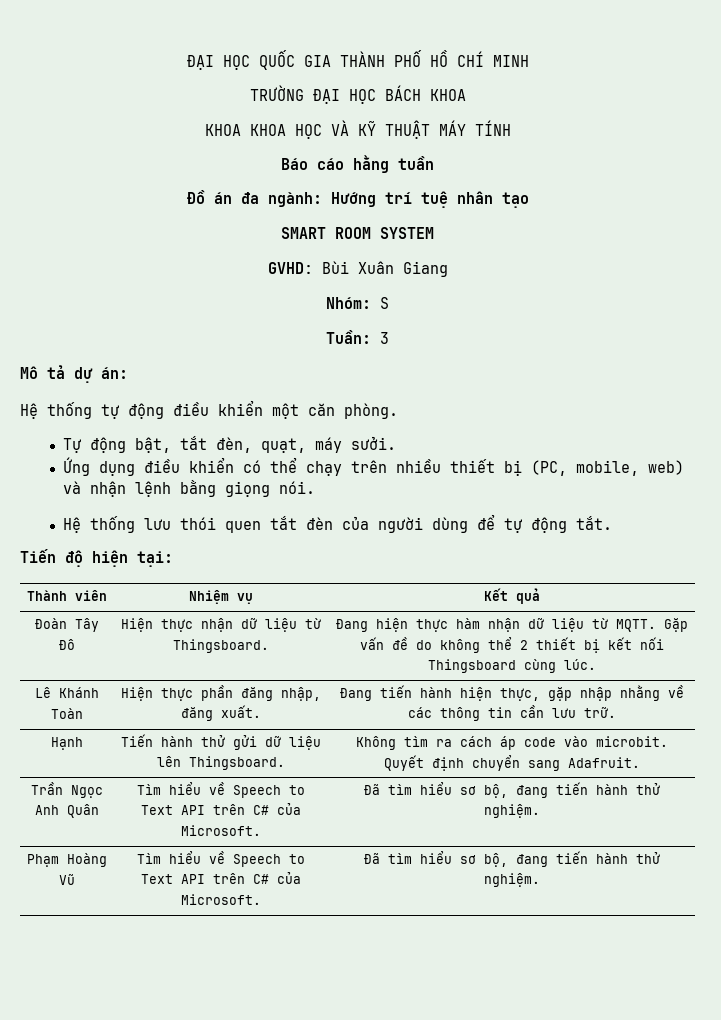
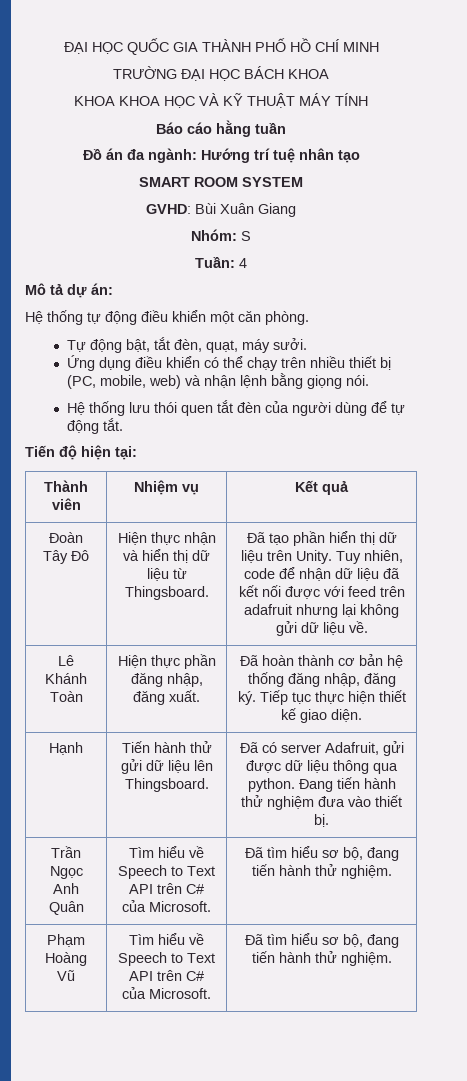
[380,332,389,344] 3 -> [239,258,247,268] 4
(233, 625) none -> [123,549,188,563] và hiển thị
[335,618,688,632] [359,637,664,653] [427,659,596,673] Đang hiện thực hàm nhận dữ liệu từ MQTT. Gặp vấn đề do không thể 2 thiết bị kết nối Thingsboard cùng lúc. -> [246,531,397,546] [240,550,403,564] [244,567,400,581] [238,585,405,599] [244,604,399,618] [275,621,368,636] Đã tạo phần hiển thị dữ liệu trên Unity. Tuy nhiên, code để nhận dữ liệu đã kết nối được với feed trên adafruit nhưng lại không gửi dữ liệu về.
[339,685,684,701] [407,705,616,721] Đang tiến hành hiện thực, gặp nhập nhằng về các thông tin cần lưu trữ. -> [240,654,403,668] [247,672,396,687] [237,690,406,705] [281,708,362,723] Đã hoàn thành cơ bản hệ thống đăng nhập, đăng ký. Tiếp tục thực hiện thiết kế giao diện.
[355,736,668,750] [383,755,640,771] Không tìm ra cách áp code vào microbit. Quyết định chuyển sang Adafruit. -> [239,741,404,756] [246,760,398,774] [247,777,396,792] [241,795,402,810] [314,814,329,827] Đã có server Adafruit, gửi được dữ liệu thông qua python. Đang tiến hành thử nghiệm đưa vào thiết bị.

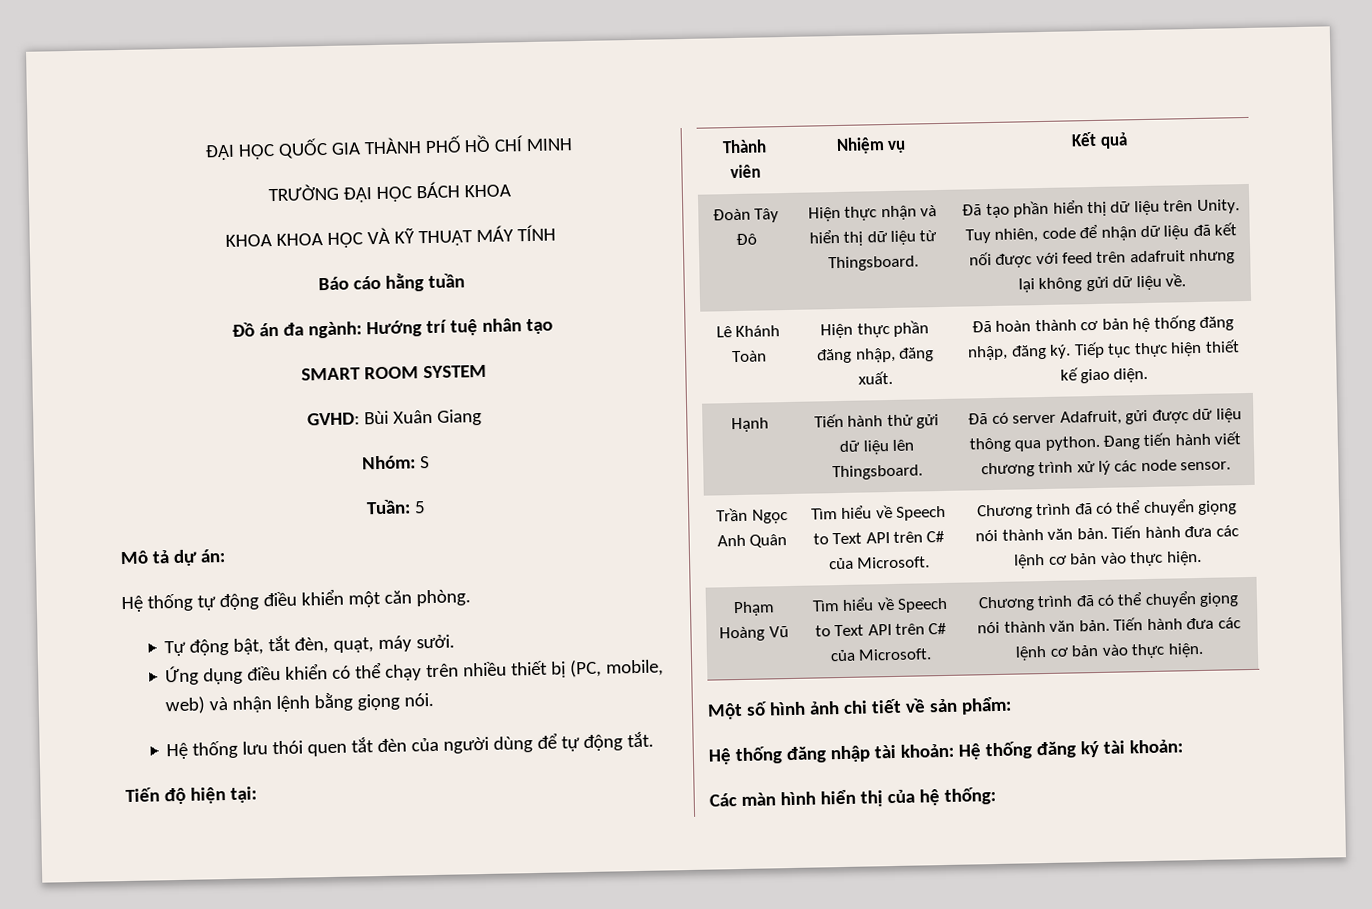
[239,258,247,268] 4 -> [413,501,426,514] 5
[241,795,402,810] [314,814,329,827] thử nghiệm đưa vào thiết bị. -> [1214,431,1242,445] [980,459,1232,478] viết chương trình xử lý các node sensor.
[244,846,399,861] [251,864,392,879] Đã tìm hiểu sơ bộ, đang tiến hành thử nghiệm. -> [976,499,1238,520] [975,525,1239,542] [1014,550,1202,569] Chương trình đã có thể chuyển giọng nói thành văn bản. Tiến hành đưa các lệnh cơ bản vào thực hiện.
[244,933,399,948] [251,951,392,966] Đã tìm hiểu sơ bộ, đang tiến hành thử nghiệm. -> [977,591,1240,612] [977,617,1241,634] [1015,642,1204,661] [707,696,1012,720] [708,739,1183,765] [709,787,996,807] Chương trình đã có thể chuyển giọng nói thành văn bản. Tiến hành đưa các lệnh cơ bản vào thực hiện. // Một số hình ảnh chi tiết về sản phẩm: // Hệ thống đăng nhập tài khoản: Hệ thống đăng ký tài khoản: // Các màn hình hiển thị của hệ thống:

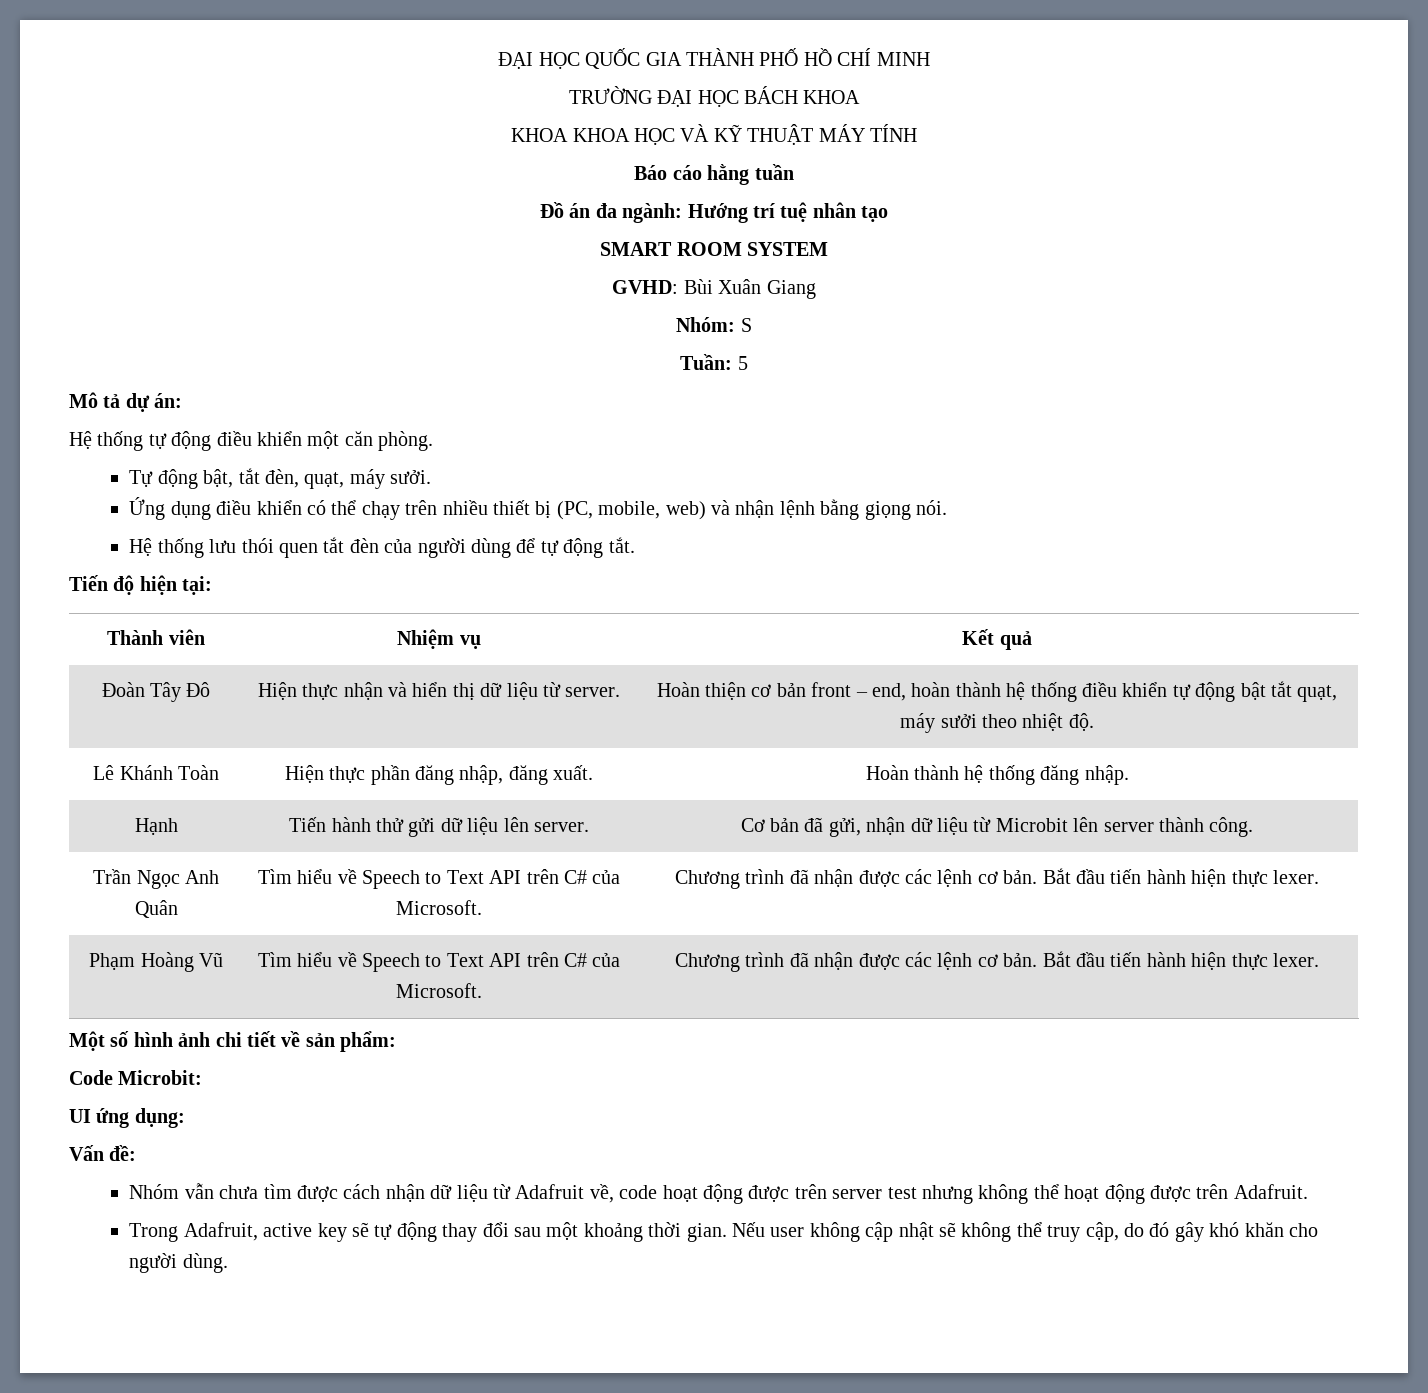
[828,255,919,272] [962,199,1240,219] [964,222,1238,244] [968,249,1236,268] [1017,273,1187,293] Thingsboard. | Đã tạo phần hiển thị dữ liệu trên Unity. Tuy nhiên, code để nhận dữ liệu đã kết nối được với feed trên adafruit nhưng lại không gửi dữ liệu về. -> [565,687,621,697] [656,681,1338,702] [900,713,1094,733] server. | Hoàn thiện cơ bản front – end, hoàn thành hệ thống điều khiển tự động bật tắt quạt, máy sưởi theo nhiệt độ.
[971,315,1235,333] [967,339,1240,361] [1059,367,1149,384] Đã hoàn thành cơ bản hệ thống đăng nhập, đăng ký. Tiếp tục thực hiện thiết kế giao diện. -> [865,765,1129,785] Hoàn thành hệ thống đăng nhập.
[832,464,923,481] [968,408,1242,426] [968,431,1242,453] [980,459,1232,478] Thingsboard. | Đã có server Adafruit, gửi được dữ liệu thông qua python. Đang tiến hành viết chương trình xử lý các node sensor. -> [533,822,589,832] [740,817,1254,837] server. | Cơ bản đã gửi, nhận dữ liệu từ Microbit lên server thành công.
[1096,499,1238,517] [975,525,1239,542] [1014,550,1202,569] có thể chuyển giọng nói thành văn bản. Tiến hành đưa các lệnh cơ bản vào thực hiện. -> [814,868,1319,887] nhận được các lệnh cơ bản. Bắt đầu tiến hành hiện thực lexer.
[1097,591,1240,609] [977,617,1241,634] [1015,642,1204,661] có thể chuyển giọng nói thành văn bản. Tiến hành đưa các lệnh cơ bản vào thực hiện. -> [814,951,1319,970] nhận được các lệnh cơ bản. Bắt đầu tiến hành hiện thực lexer.
[708,739,1183,765] [709,787,996,807] Hệ thống đăng nhập tài khoản: Hệ thống đăng ký tài khoản: // Các màn hình hiển thị của hệ thống: -> [69,1070,203,1085] [69,1108,185,1128] [69,1145,137,1161] [129,1183,1308,1204] [129,1222,1318,1242] [129,1253,228,1273] Code Microbit: // UI ứng dụng: // Vấn đề: // Nhóm vẫn chưa tìm được cách nhận dữ liệu từ Adafruit về, code hoạt động được trên server test nhưng không thể hoạt động được trên Adafruit. // Trong Adafruit, active key sẽ tự động thay đổi sau một khoảng thời gian. Nếu user không cập nhật sẽ không thể truy cập, do đó gây khó khăn cho người dùng.

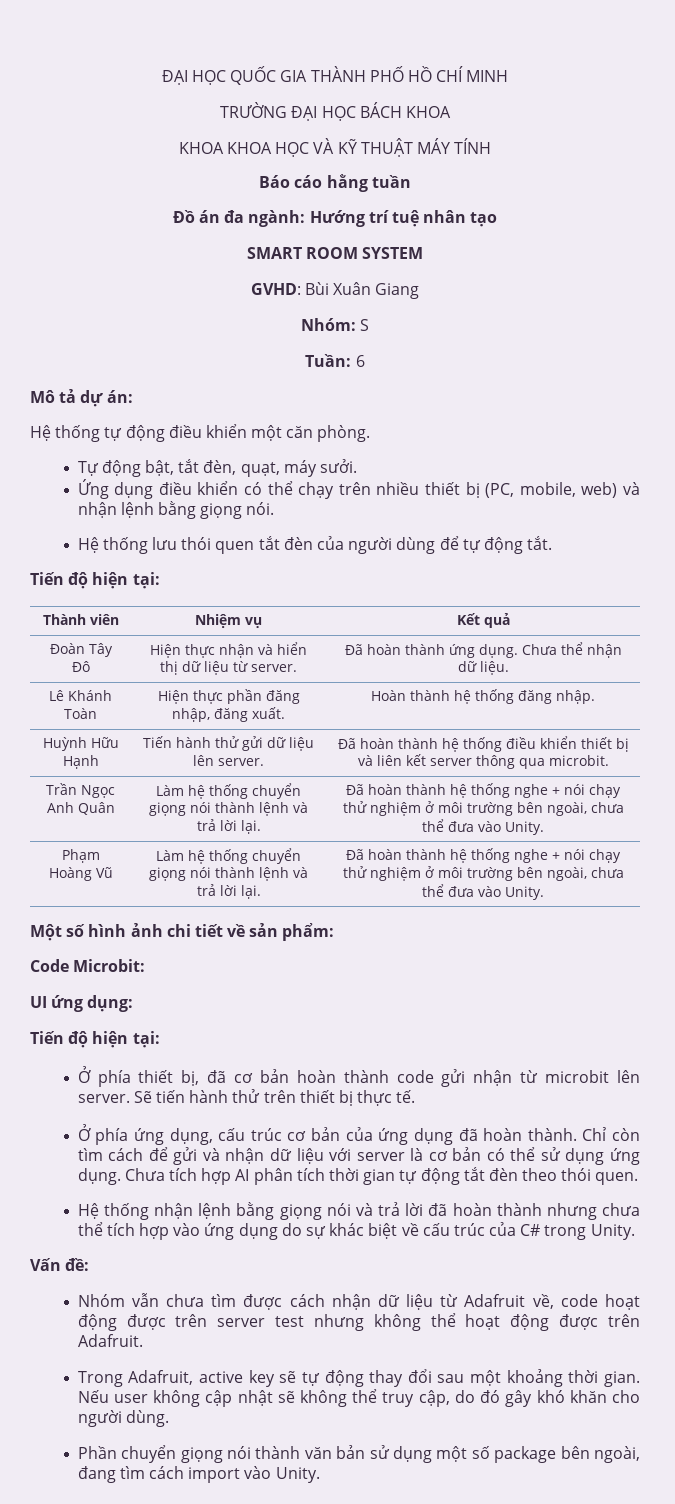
[737,356,748,370] 5 -> [355,355,365,367] 6
[656,681,1338,702] [900,713,1094,733] Hoàn thiện cơ bản front – end, hoàn thành hệ thống điều khiển tự động bật tắt quạt, máy sưởi theo nhiệt độ. -> [344,642,622,658] [457,661,509,675] Đã hoàn thành ứng dụng. Chưa thể nhận dữ liệu.
(1129, 775) none -> [42,737,119,751] Huỳnh Hữu
[740,817,1254,837] [93,869,219,889] [134,900,178,918] [257,869,621,889] [396,900,482,915] [675,868,1319,889] [89,952,223,972] [257,952,621,972] [396,983,482,998] [675,951,1319,972] Cơ bản đã gửi, nhận dữ liệu từ Microbit lên server thành công. // Trần Ngọc Anh Quân | Tìm hiểu về Speech to Text API trên C# của Microsoft. | Chương trình đã nhận được các lệnh cơ bản. Bắt đầu tiến hành hiện thực lexer. // Phạm Hoàng Vũ | Tìm hiểu về Speech to Text API trên C# của Microsoft. | Chương trình đã nhận được các lệnh cơ bản. Bắt đầu tiến hành hiện thực lexer. -> [337,736,629,752] [357,754,609,769] [46,783,115,798] [46,802,115,815] [156,783,301,799] [149,802,308,816] [196,819,261,834] [346,783,621,798] [342,801,624,816] [422,819,544,835] [61,849,100,863] [48,867,113,881] [156,848,301,864] [149,867,308,881] [196,884,261,899] [346,848,621,863] [342,866,624,881] [422,884,544,900] Đã hoàn thành hệ thống điều khiển thiết bị và liên kết server thông qua microbit. // Trần Ngọc Anh Quân | Làm hệ thống chuyển giọng nói thành lệnh và trả lời lại. | Đã hoàn thành hệ thống nghe + nói chạy thử nghiệm ở môi trường bên ngoài, chưa thể đưa vào Unity. // Phạm Hoàng Vũ | Làm hệ thống chuyển giọng nói thành lệnh và trả lời lại. | Đã hoàn thành hệ thống nghe + nói chạy thử nghiệm ở môi trường bên ngoài, chưa thể đưa vào Unity.
(185, 1118) none -> [30,1031,160,1048] [77,1066,640,1087] [77,1089,416,1106] [77,1124,640,1145] [77,1147,640,1165] [77,1167,639,1185] [77,1202,640,1220] [77,1222,635,1240] // Tiến độ hiện tại: // Ở phía thiết bị, đã cơ bản hoàn thành code gửi nhận từ microbit lên server. Sẽ tiến hành thử trên thiết bị thực tế. // Ở phía ứng dụng, cấu trúc cơ bản của ứng dụng đã hoàn thành. Chỉ còn tìm cách để gửi và nhận dữ liệu với server là cơ bản có thể sử dụng ứng dụng. Chưa tích hợp AI phân tích thời gian tự động tắt đèn theo thói quen. // Hệ thống nhận lệnh bằng giọng nói và trả lời đã hoàn thành nhưng chưa thể tích hợp vào ứng dụng do sự khác biệt về cấu trúc của C# trong Unity.
(228, 1263) none -> [77,1445,640,1463] [77,1466,320,1483] // Phần chuyển giọng nói thành văn bản sử dụng một số package bên ngoài, đang tìm cách import vào Unity.

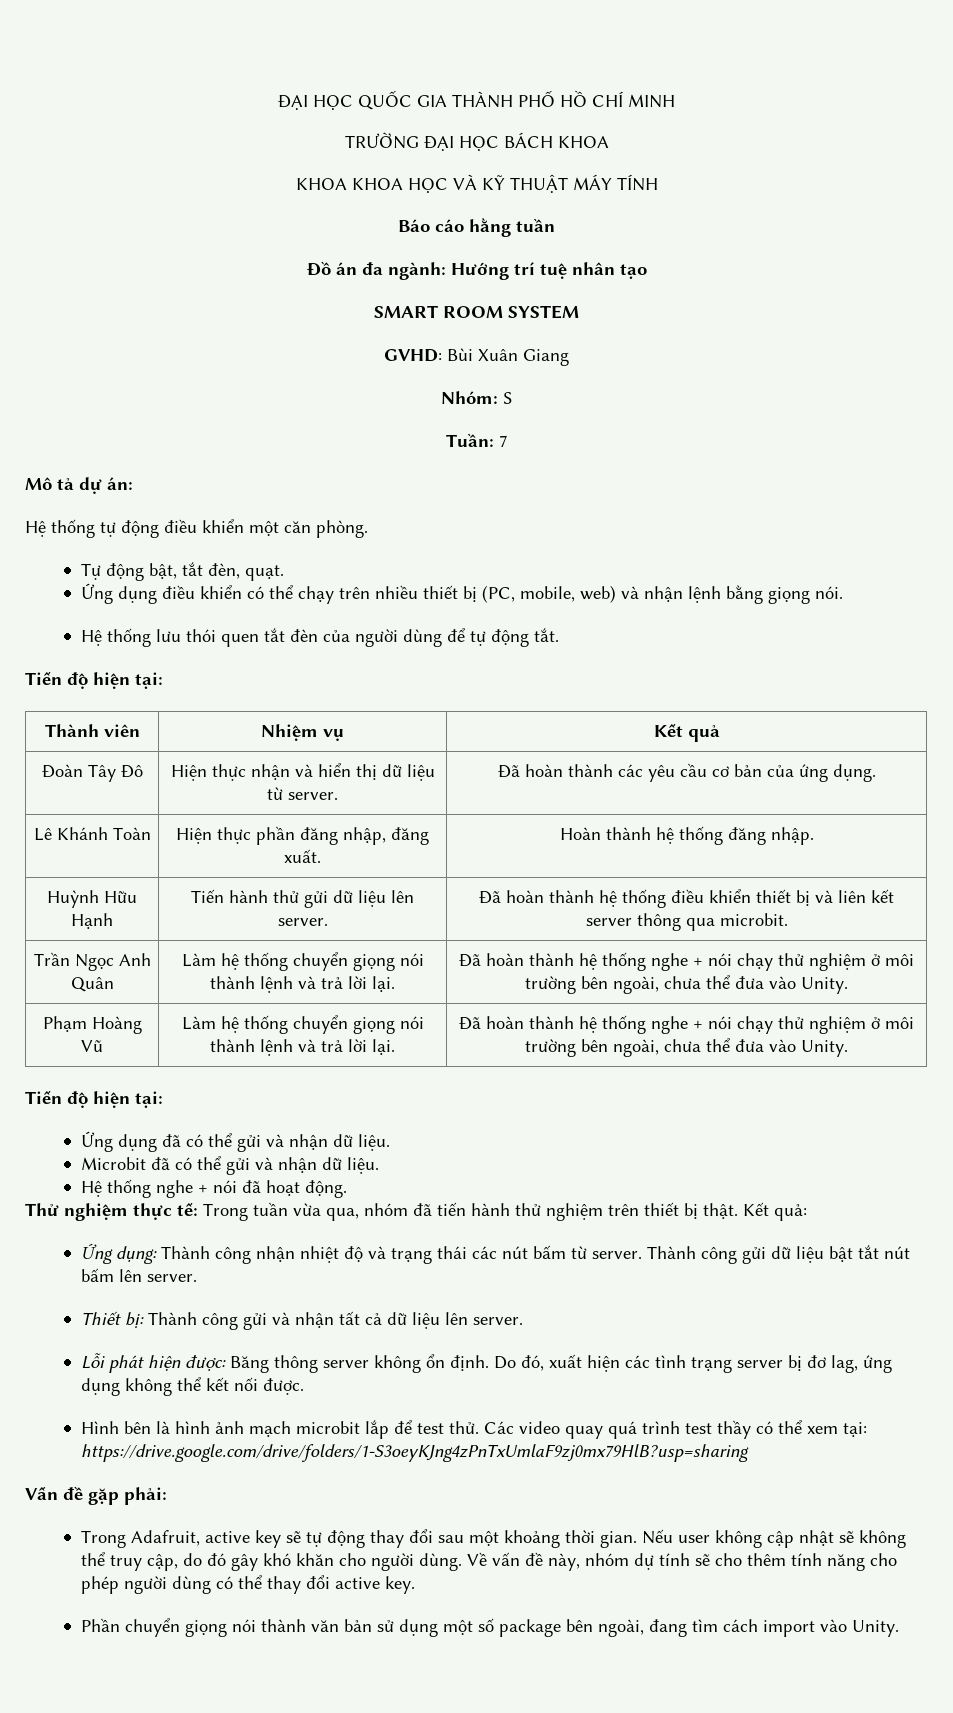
[355,355,365,367] 6 -> [498,435,508,447] 7
[240,459,357,477] quạt, máy sưởi. -> [245,565,285,581] quạt.
[448,642,622,658] [457,661,509,675] ứng dụng. Chưa thể nhận dữ liệu. -> [617,763,876,782] các yêu cầu cơ bản của ứng dụng.
[30,923,335,941] [30,959,146,972] [30,995,134,1012] [30,1031,160,1048] [77,1066,640,1087] [77,1089,416,1106] [77,1124,640,1145] [77,1147,640,1165] [77,1167,639,1185] [77,1202,640,1220] [77,1222,635,1240] [30,1258,90,1271] [77,1293,641,1310] [77,1313,640,1331] [77,1334,143,1347] Một số hình ảnh chi tiết về sản phẩm: // Code Microbit: // UI ứng dụng: // Tiến độ hiện tại: // Ở phía thiết bị, đã cơ bản hoàn thành code gửi nhận từ microbit lên server. Sẽ tiến hành thử trên thiết bị thực tế. // Ở phía ứng dụng, cấu trúc cơ bản của ứng dụng đã hoàn thành. Chỉ còn tìm cách để gửi và nhận dữ liệu với server là cơ bản có thể sử dụng ứng dụng. Chưa tích hợp AI phân tích thời gian tự động tắt đèn theo thói quen. // Hệ thống nhận lệnh bằng giọng nói và trả lời đã hoàn thành nhưng chưa thể tích hợp vào ứng dụng do sự khác biệt về cấu trúc của C# trong Unity. // Vấn đề: // Nhóm vẫn chưa tìm được cách nhận dữ liệu từ Adafruit về, code hoạt động được trên server test nhưng không thể hoạt động được trên Adafruit. -> [25,1091,163,1108] [81,1131,391,1152] [81,1156,380,1175] [81,1179,348,1198] [25,1202,807,1221] [81,1243,911,1264] [81,1268,198,1282] [81,1311,524,1330] [81,1353,893,1373] [81,1377,305,1396] [81,1420,868,1439] [81,1444,750,1462] [25,1486,167,1505] Tiến độ hiện tại: // Ứng dụng đã có thể gửi và nhận dữ liệu. // Microbit đã có thể gửi và nhận dữ liệu. // Hệ thống nghe + nói đã hoạt động. // Thử nghiệm thực tế: Trong tuần vừa qua, nhóm đã tiến hành thử nghiệm trên thiết bị thật. Kết quả: // Ứng dụng: Thành công nhận nhiệt độ và trạng thái các nút bấm từ server. Thành công gửi dữ liệu bật tắt nút bấm lên server. // Thiết bị: Thành công gửi và nhận tất cả dữ liệu lên server. // Lỗi phát hiện được: Băng thông server không ổn định. Do đó, xuất hiện các tình trạng server bị đơ lag, ứng dụng không thể kết nối được. // Hình bên là hình ảnh mạch microbit lắp để test thử. Các video quay quá trình test thầy có thể xem tại: https://drive.google.com/drive/folders/1-S3oeyKJng4zPnTxUmlaF9zj0mx79HlB?usp=sharing // Vấn đề gặp phải:
(169, 1418) none -> [467,1552,898,1571] [81,1575,416,1594] Về vấn đề này, nhóm dự tính sẽ cho thêm tính năng cho phép người dùng có thể thay đổi active key.

